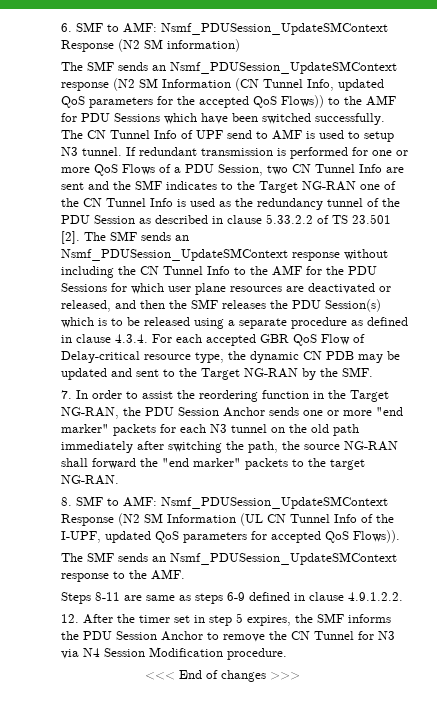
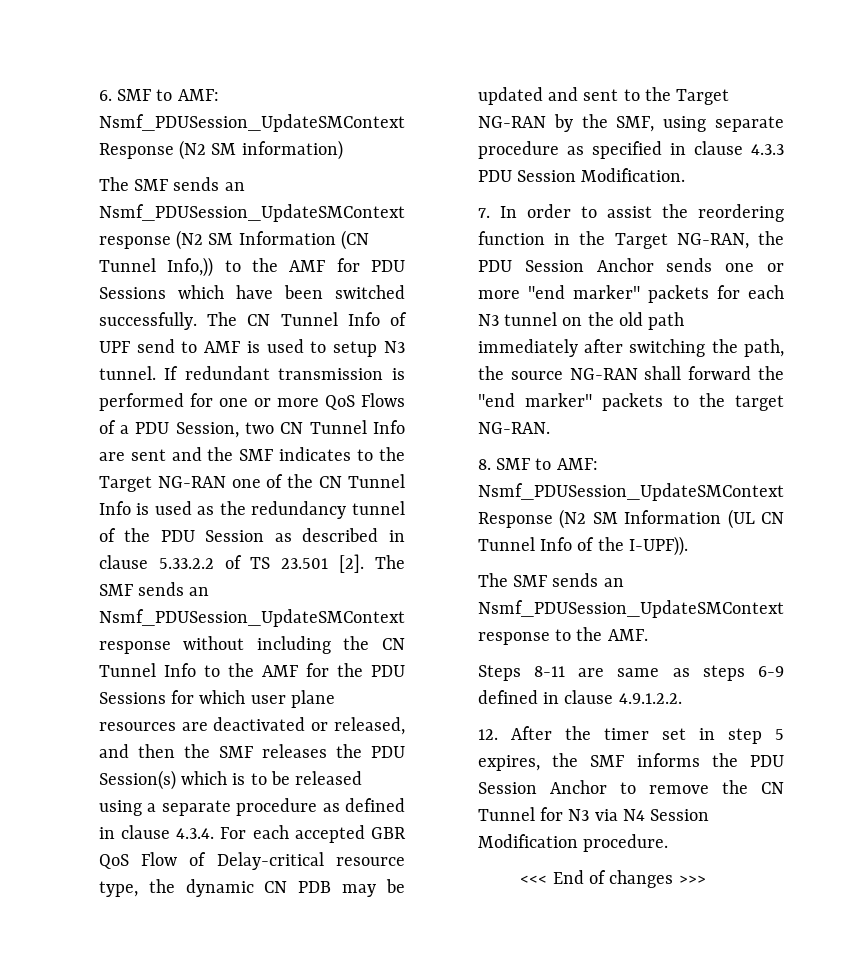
[307,79,385,91] [61,95,325,108] Info, updated QoS parameters for the accepted QoS Flows)) -> [167,257,214,277] Info,))
[342,367,374,377] SMF. -> [616,116,784,132] [477,141,784,159] [477,168,686,182] SMF, using separate procedure as specified in clause 4.3.3 PDU Session Modification.
[61,530,401,543] I-UPF, updated QoS parameters for accepted QoS Flows)). -> [628,536,688,556] I-UPF)).

